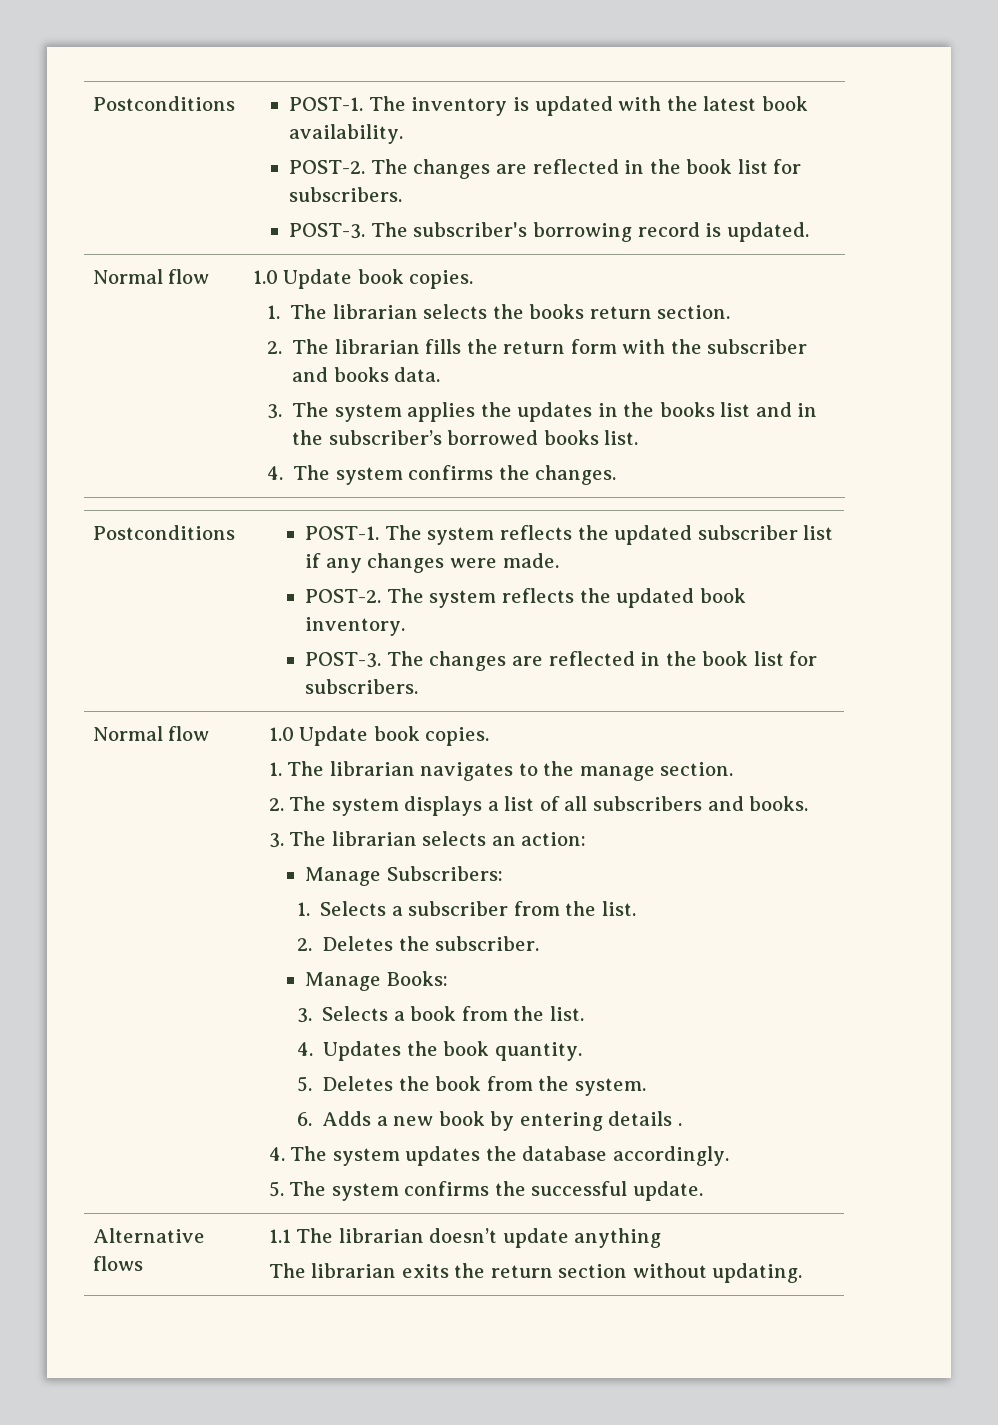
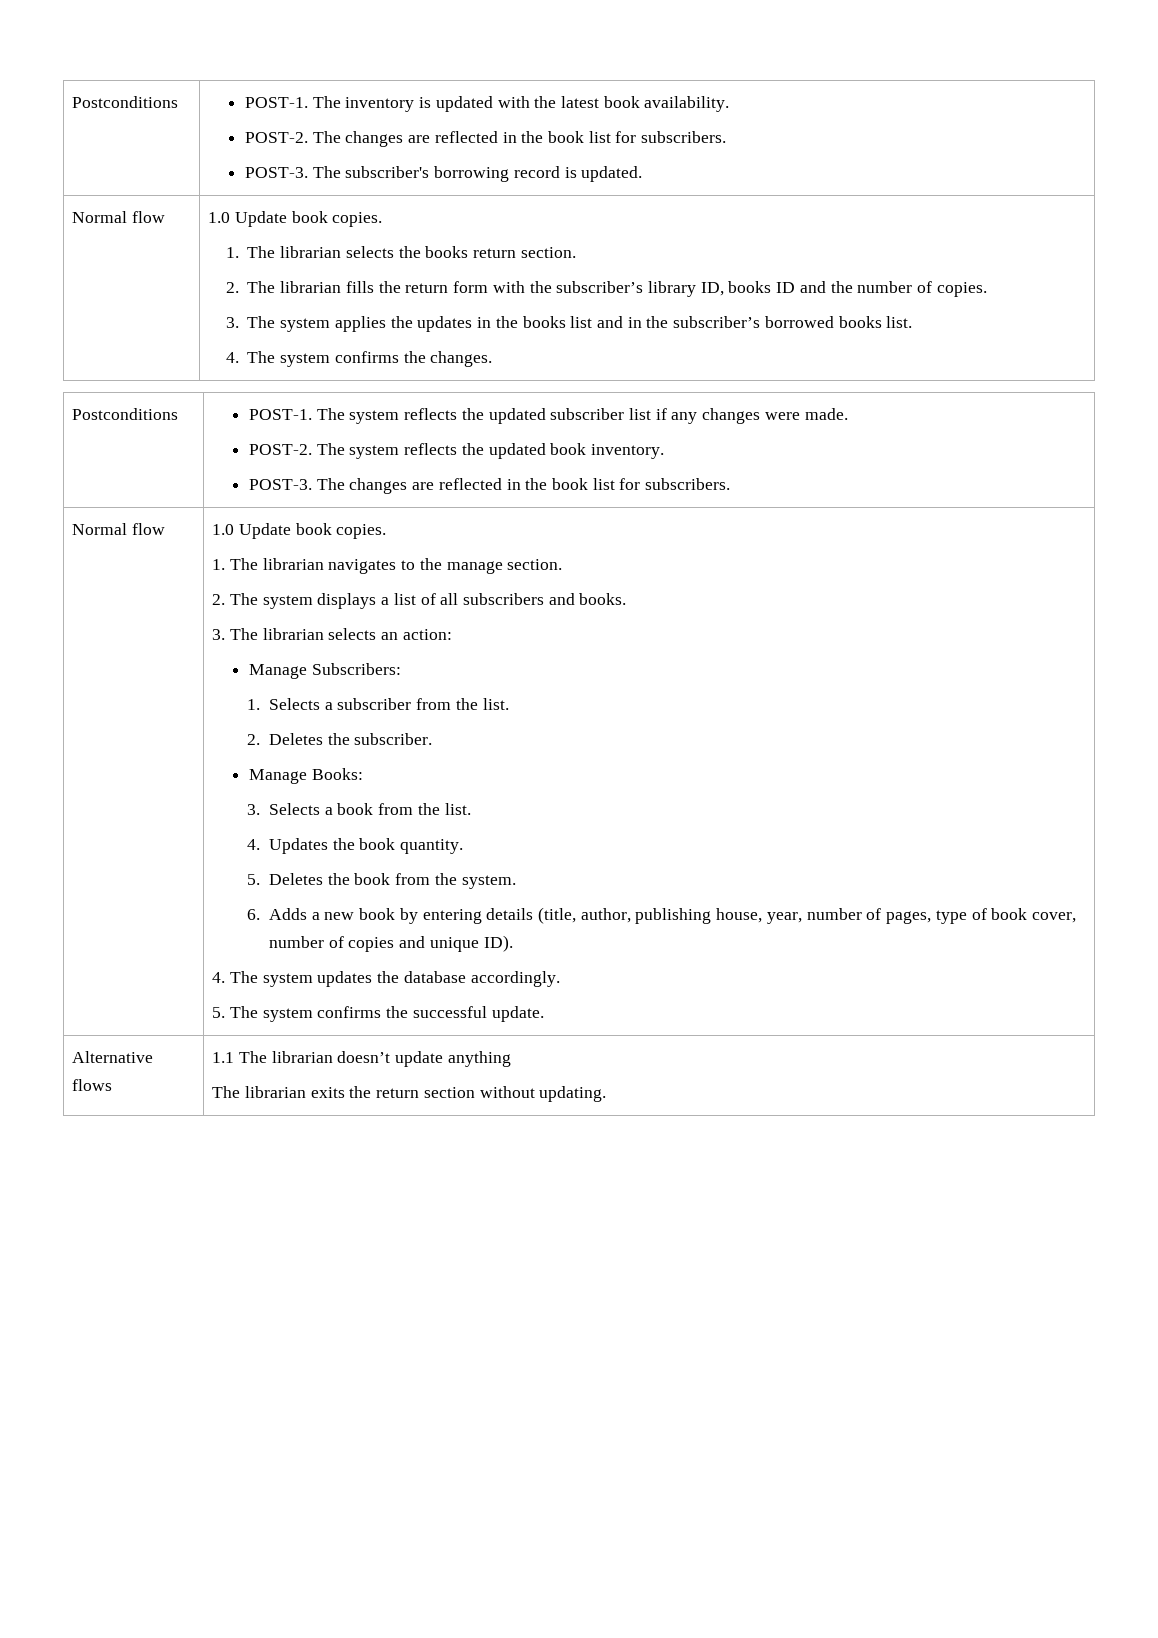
[707,339,808,354] [292,367,441,382] subscriber and books data. -> [556,281,987,297] subscriber’s library ID, books ID and the number of copies.
[677,1123,682,1126] . -> [538,907,1077,924] [268,935,513,952] (title, author, publishing house, year, number of pages, type of book cover, number of copies and unique ID).

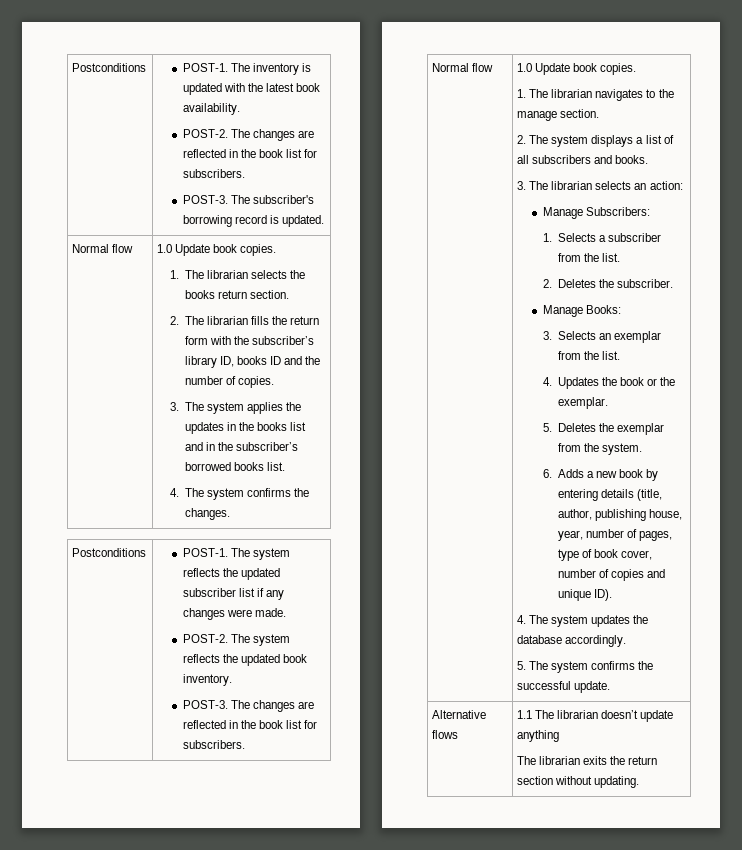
[324,803,374,815] a book -> [598,331,661,343] an exemplar
[400,839,464,854] quantity. -> [647,377,676,386] [557,397,608,409] or the exemplar.
[354,873,391,885] book -> [616,423,664,435] exemplar

